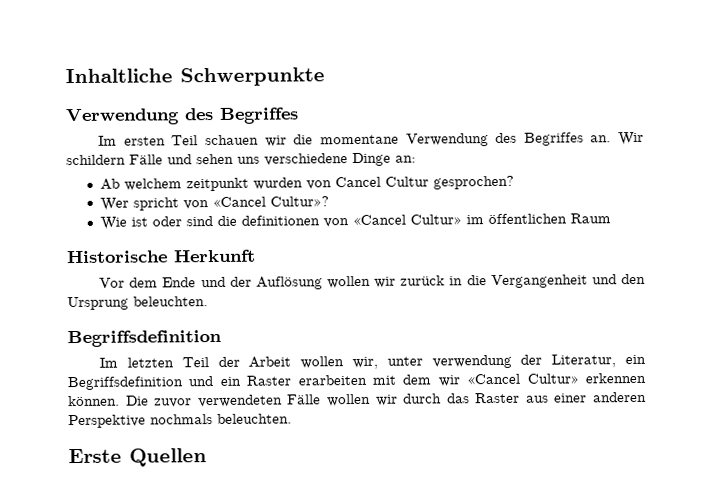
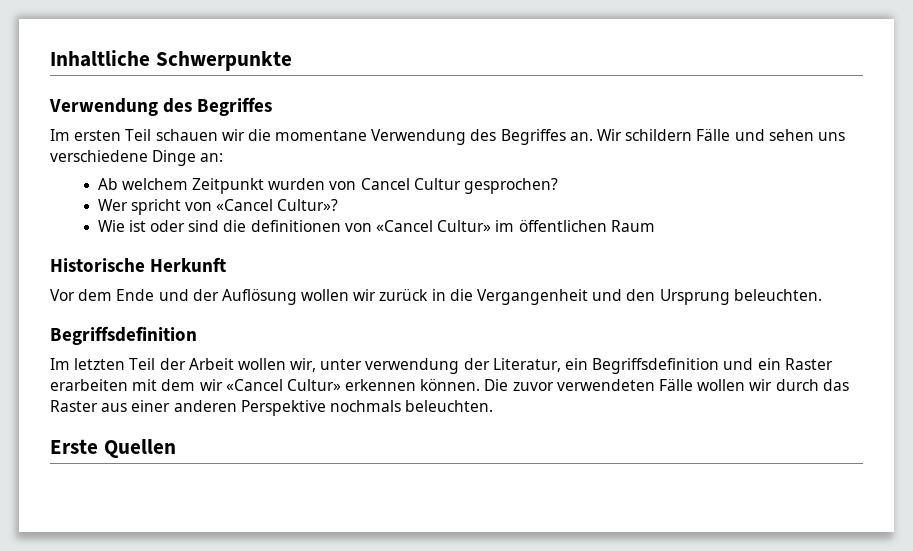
[186,177,250,192] zeitpunkt -> [192,178,265,194] Zeitpunkt

